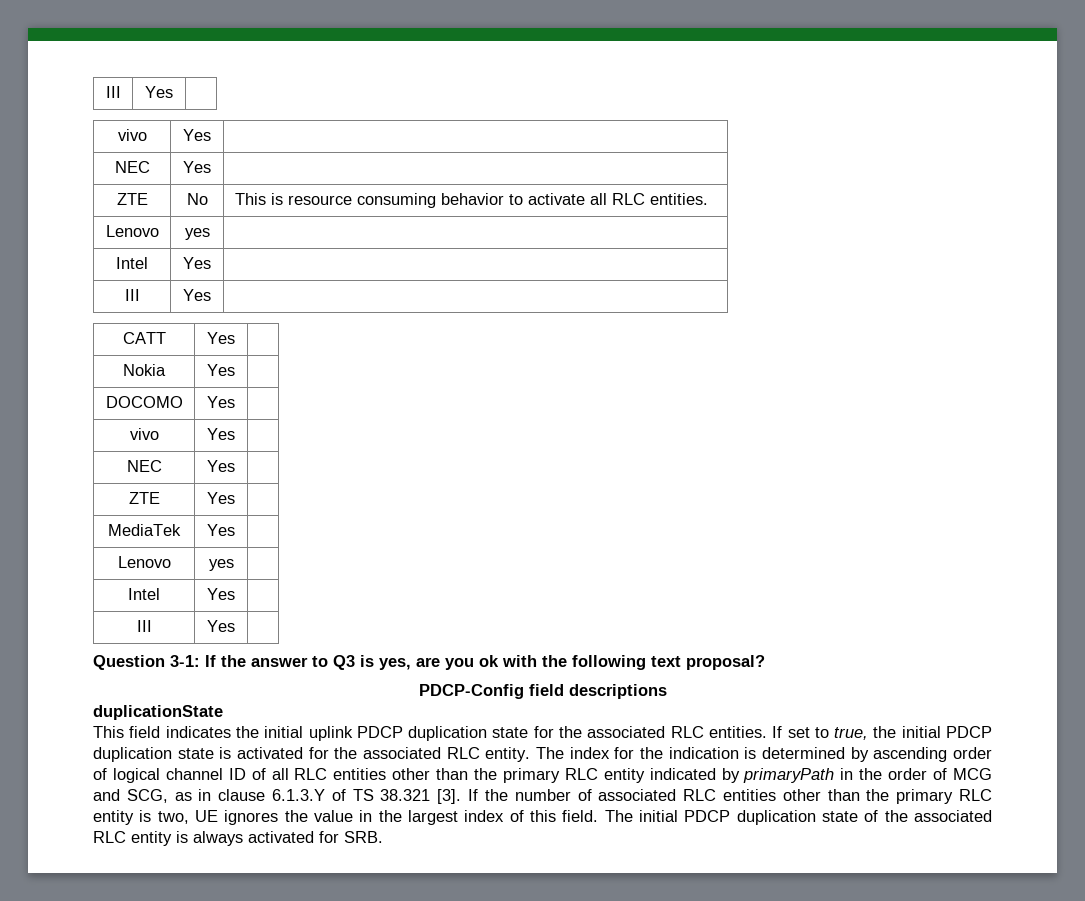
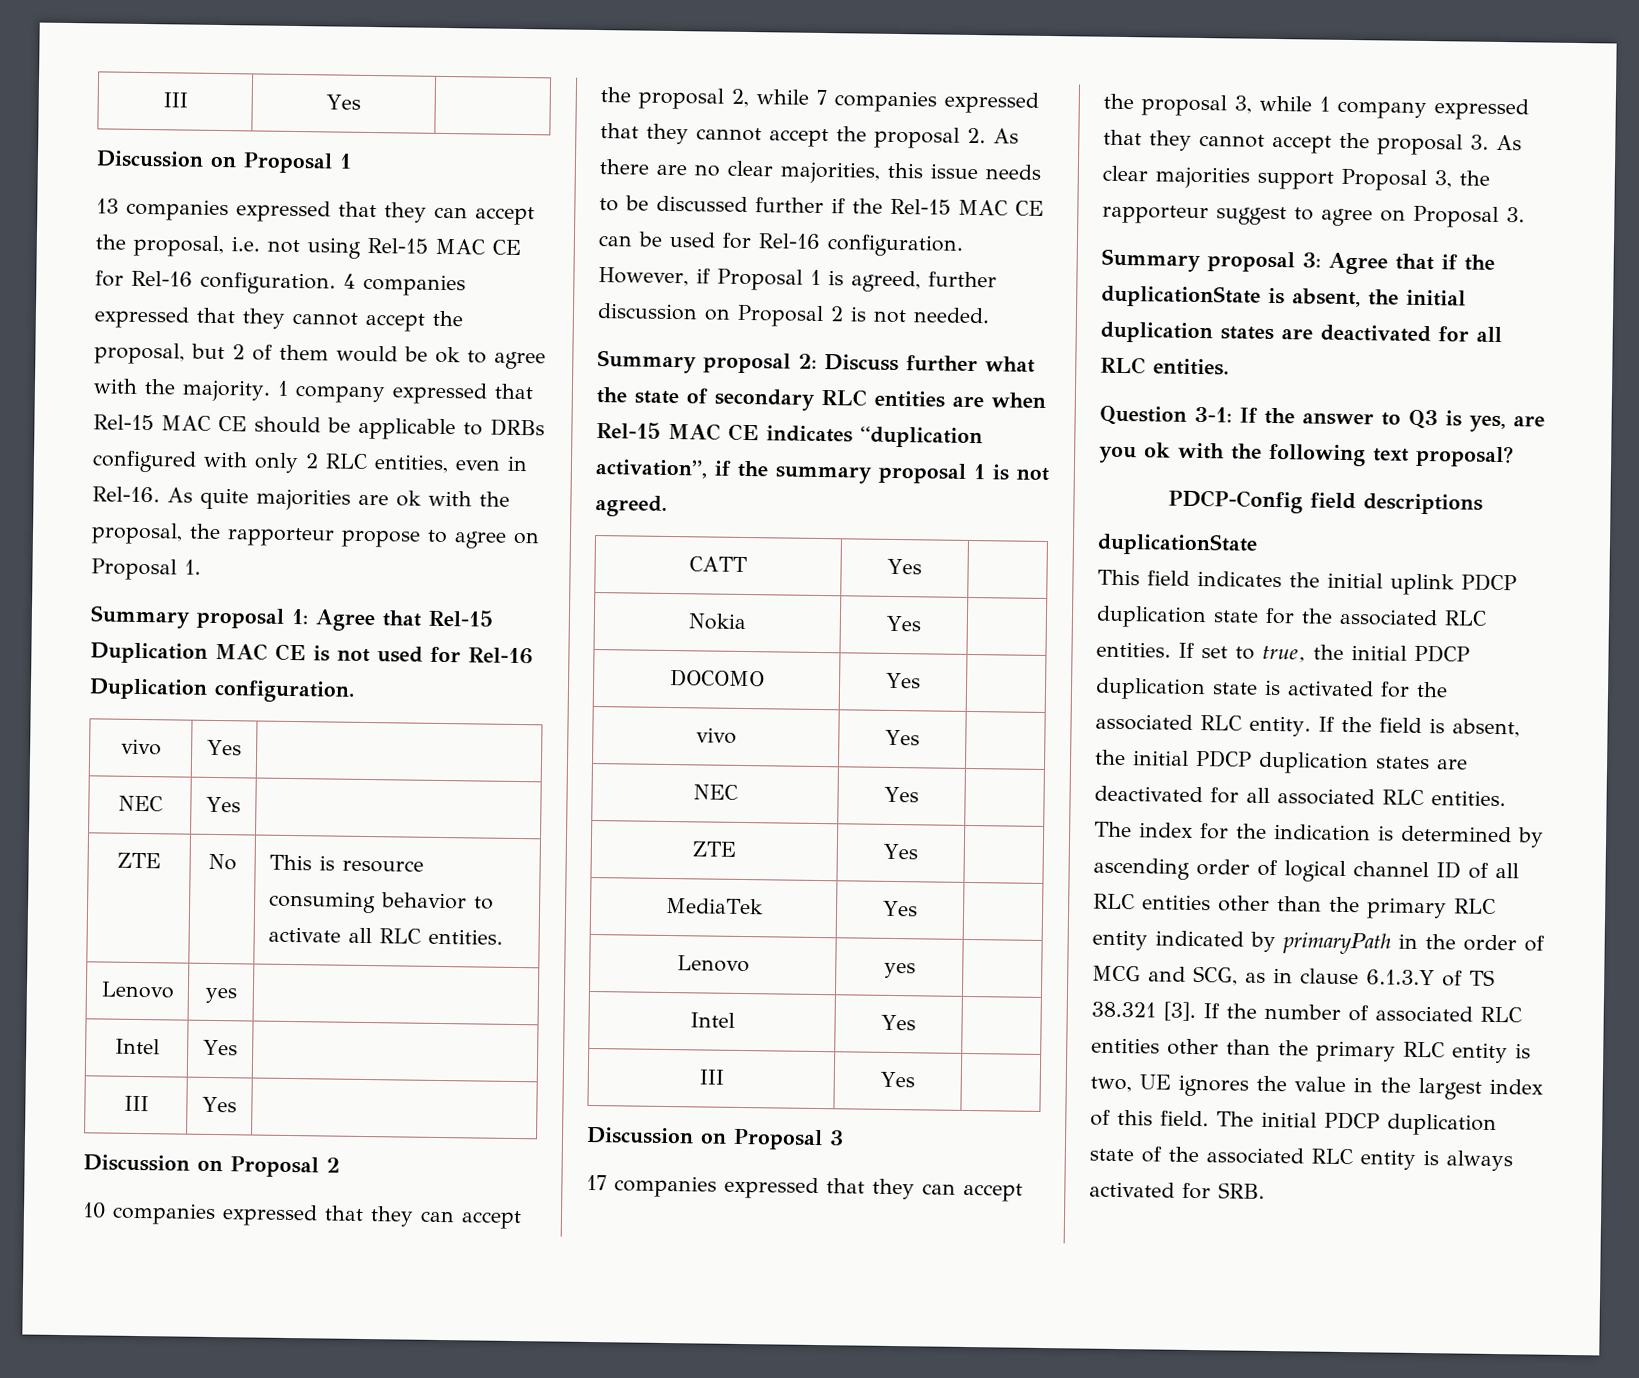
[105,86,121,98] [145,86,173,98] III | Yes | -> [162,92,188,108] [326,94,362,110] [96,150,352,174] [96,198,535,226] [95,234,521,259] [95,270,466,297] [94,306,463,332] [94,342,546,370] [93,378,534,405] [93,414,545,441] [92,450,528,474] [92,486,510,511] [91,522,540,549] [91,558,201,581] [90,605,494,632] [90,642,533,665] [89,678,356,703] III | Yes | // Discussion on Proposal 1 // 13 companies expressed that they can accept the proposal, i.e. not using Rel-15 MAC CE for Rel-16 configuration. 4 companies expressed that they cannot accept the proposal, but 2 of them would be ok to agree with the majority. 1 company expressed that Rel-15 MAC CE should be applicable to DRBs configured with only 2 RLC entities, even in Rel-16. As quite majorities are ok with the proposal, the rapporteur propose to agree on Proposal 1. // Summary proposal 1: Agree that Rel-15 Duplication MAC CE is not used for Rel-16 Duplication configuration.
(211, 295) none -> [83,1154,340,1178] [82,1202,522,1230] [600,87,1039,114] [600,123,1019,149] [599,159,1041,184] [599,195,1044,216] [598,231,964,257] [598,267,997,293] [597,303,990,328] [597,350,1035,374] [596,387,1046,411] [596,422,983,449] [595,459,1049,484] [595,495,668,517] // Discussion on Proposal 2 // 10 companies expressed that they can accept the proposal 2, while 7 companies expressed that they cannot accept the proposal 2. As there are no clear majorities, this issue needs to be discussed further if the Rel-15 MAC CE can be used for Rel-16 configuration. However, if Proposal 1 is agreed, further discussion on Proposal 2 is not needed. // Summary proposal 2: Discuss further what the state of secondary RLC entities are when Rel-15 MAC CE indicates “duplication activation”, if the summary proposal 1 is not agreed.
(235, 626) none -> [586,1126,844,1151] [586,1174,1023,1202] [1103,93,1529,121] [1103,129,1522,156] [1102,165,1490,192] [1102,204,1525,228] [1101,248,1495,275] [1101,284,1466,308] [1100,321,1502,344] [1100,356,1230,376] // Discussion on Proposal 3 // 17 companies expressed that they can accept the proposal 3, while 1 company expressed that they cannot accept the proposal 3. As clear majorities support Proposal 3, the rapporteur suggest to agree on Proposal 3. // Summary proposal 3: Agree that if the duplicationState is absent, the initial duplication states are deactivated for all RLC entities.
(531, 754) none -> [1317,716,1520,738] [1095,749,1468,775] [1094,785,1506,807] If the field is absent, the initial PDCP duplication states are deactivated for all associated RLC entities.

